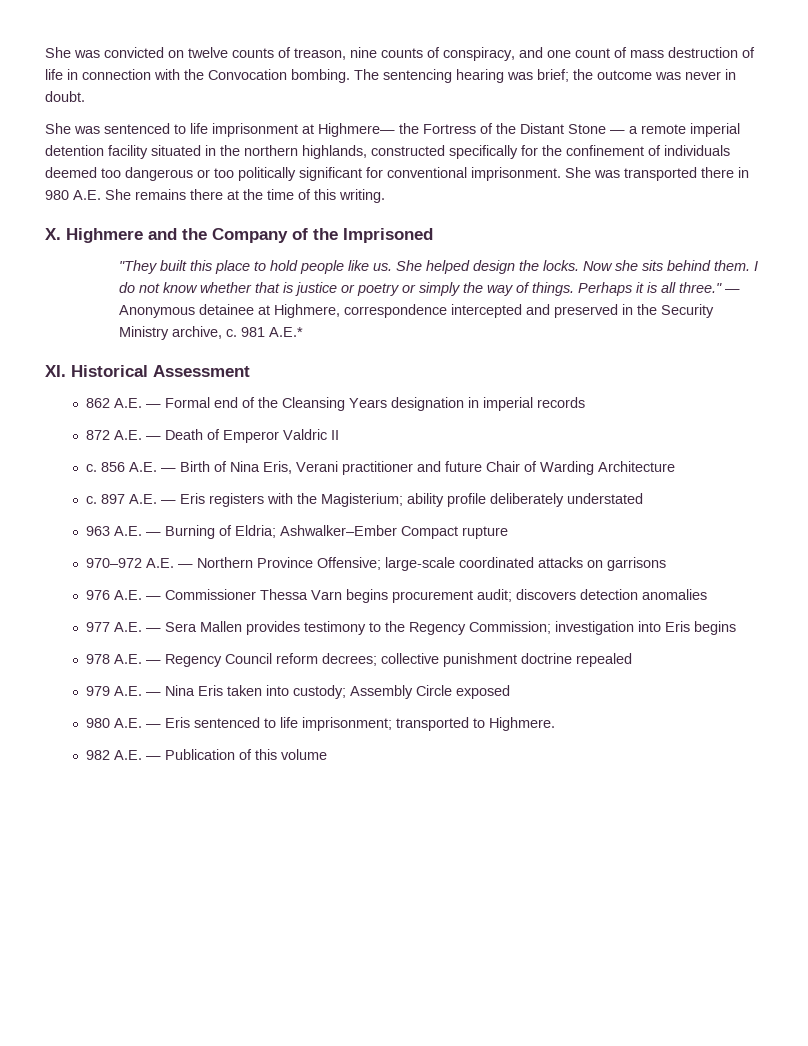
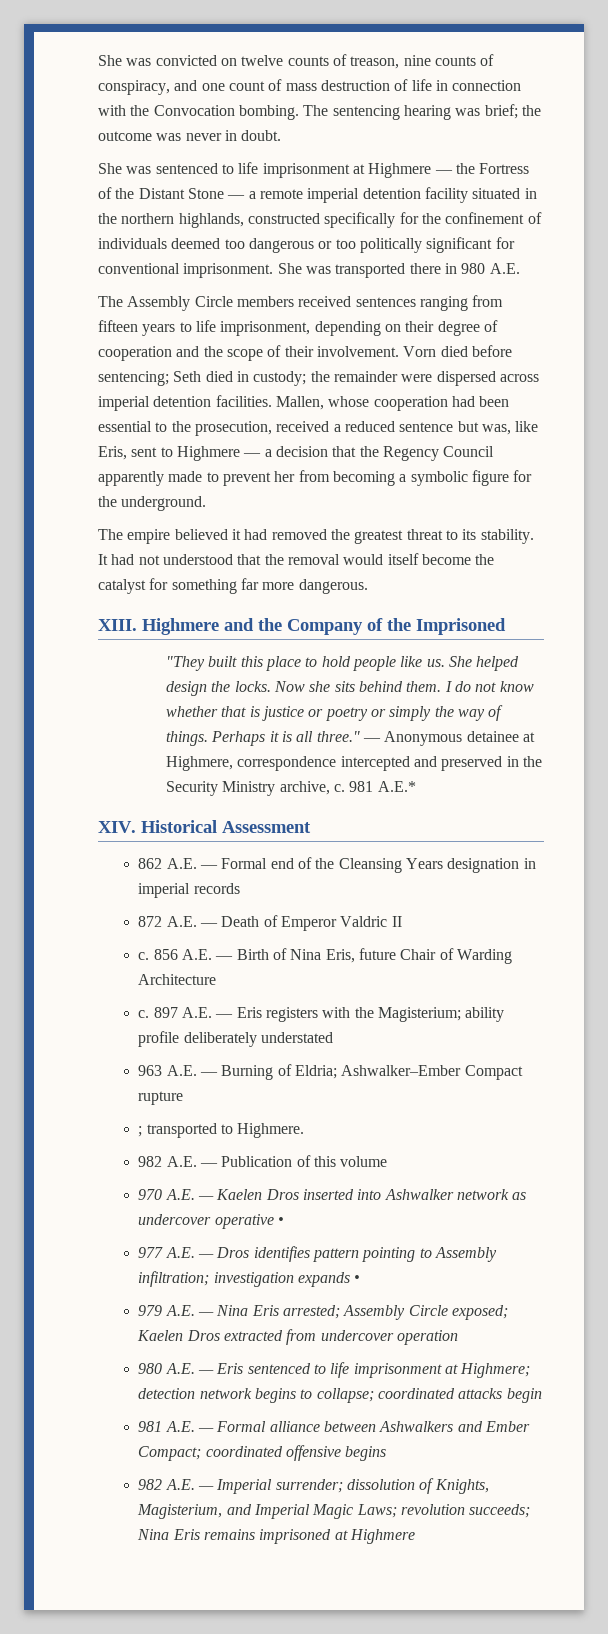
[318,123,395,137] Highmere— -> [368,163,453,178] Highmere —
[105,189,385,203] [45,228,61,240] She remains there at the time of this writing. // X. -> [98,295,504,311] [98,320,498,336] [98,345,512,361] [98,371,539,386] [98,395,510,411] [98,421,539,436] [98,446,495,461] [98,470,533,486] [98,496,207,511] [98,529,534,544] [98,553,495,565] [98,578,368,594] [98,619,137,631] // The Assembly Circle members received sentences ranging from fifteen years to life imprisonment, depending on their degree of cooperation and the scope of their involvement. Vorn died before sentencing; Seth died in custody; the remainder were dispersed across imperial detention facilities. Mallen, whose cooperation had been essential to the prosecution, received a reduced sentence but was, like Eris, sent to Highmere — a decision that the Regency Council apparently made to prevent her from becoming a symbolic figure for the underground. // The empire believed it had removed the greatest threat to its stability. It had not understood that the removal would itself become the catalyst for something far more dangerous. // XIII.
[45,365,66,377] XI. -> [98,821,136,833] XIV.
[295,461,441,475] Verani practitioner and -> (355, 956) none
[85,557,666,571] [85,589,707,603] [85,621,736,635] [85,653,632,667] [85,685,510,699] [85,717,392,731] 970–972 A.E. — Northern Province Offensive; large-scale coordinated attacks on garrisons // 976 A.E. — Commissioner Thessa Varn begins procurement audit; discovers detection anomalies // 977 A.E. — Sera Mallen provides testimony to the Regency Commission; investigation into Eris begins // 978 A.E. — Regency Council reform decrees; collective punishment doctrine repealed // 979 A.E. — Nina Eris taken into custody; Assembly Circle exposed // 980 A.E. — Eris sentenced to life imprisonment; -> [138,1126,143,1137] ;
(327, 754) none -> [138,1189,527,1200] [138,1214,284,1229] [138,1246,497,1262] [138,1271,361,1287] [138,1305,508,1320] [137,1329,458,1345] [138,1362,531,1378] [138,1388,542,1403] [138,1421,530,1432] [138,1445,387,1461] [138,1478,489,1494] [137,1504,531,1519] [137,1529,415,1544] // 970 A.E. — Kaelen Dros inserted into Ashwalker network as undercover operative • // 977 A.E. — Dros identifies pattern pointing to Assembly infiltration; investigation expands • // 979 A.E. — Nina Eris arrested; Assembly Circle exposed; Kaelen Dros extracted from undercover operation // 980 A.E. — Eris sentenced to life imprisonment at Highmere; detection network begins to collapse; coordinated attacks begin // 981 A.E. — Formal alliance between Ashwalkers and Ember Compact; coordinated offensive begins // 982 A.E. — Imperial surrender; dissolution of Knights, Magisterium, and Imperial Magic Laws; revolution succeeds; Nina Eris remains imprisoned at Highmere

